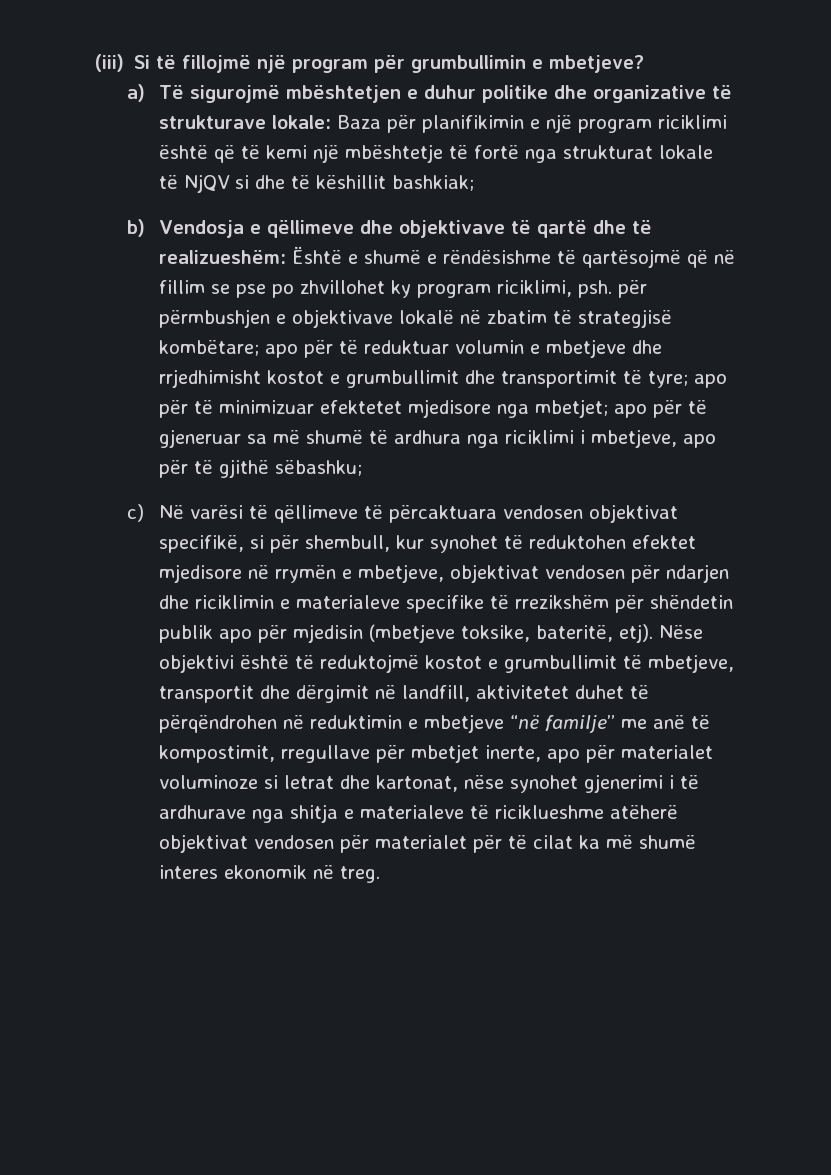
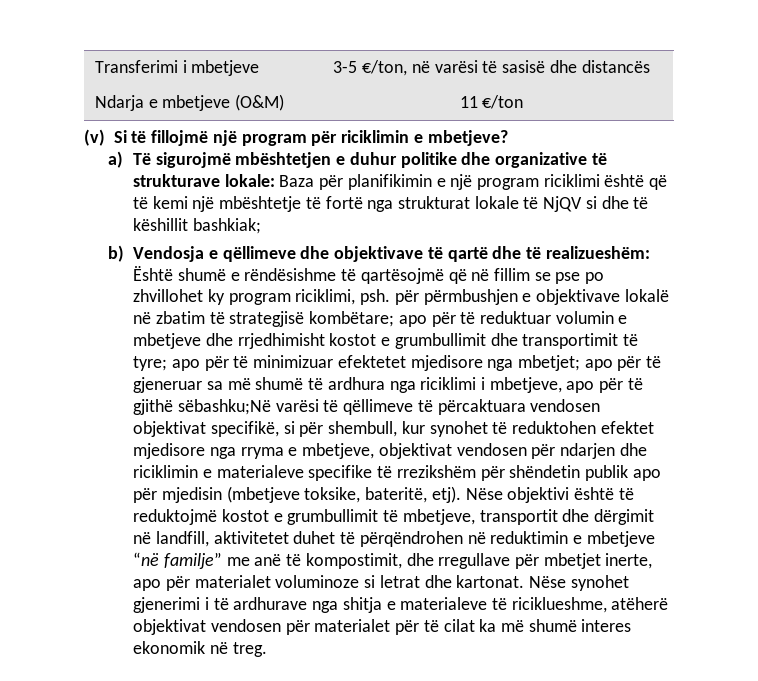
[95,54,124,72] (iii) -> [94,60,260,76] [333,60,650,76] [94,94,285,111] [459,95,524,109] [84,129,105,146] Transferimi i mbetjeve | 3-5 €/ton, në varësi të sasisë dhe distancës // Ndarja e mbetjeve (O&M) | 11 €/ton // (v)
[411,55,527,73] grumbullimin -> [341,130,410,143] riciklimin
[348,254,359,264] e -> (174, 273) none
[275,459,363,476] [127,504,185,522] sëbashku; // c) Në -> [177,399,271,415] sëbashku;Në
[248,564,337,583] në rrymën -> [209,447,284,459] nga rryma
(276, 754) none -> [406,553,434,566] dhe
[376,774,505,792] kartonat, nëse -> [456,575,567,588] kartonat. Nëse
[495,805,605,819] riciklueshme -> [511,597,607,613] riciklueshme,

